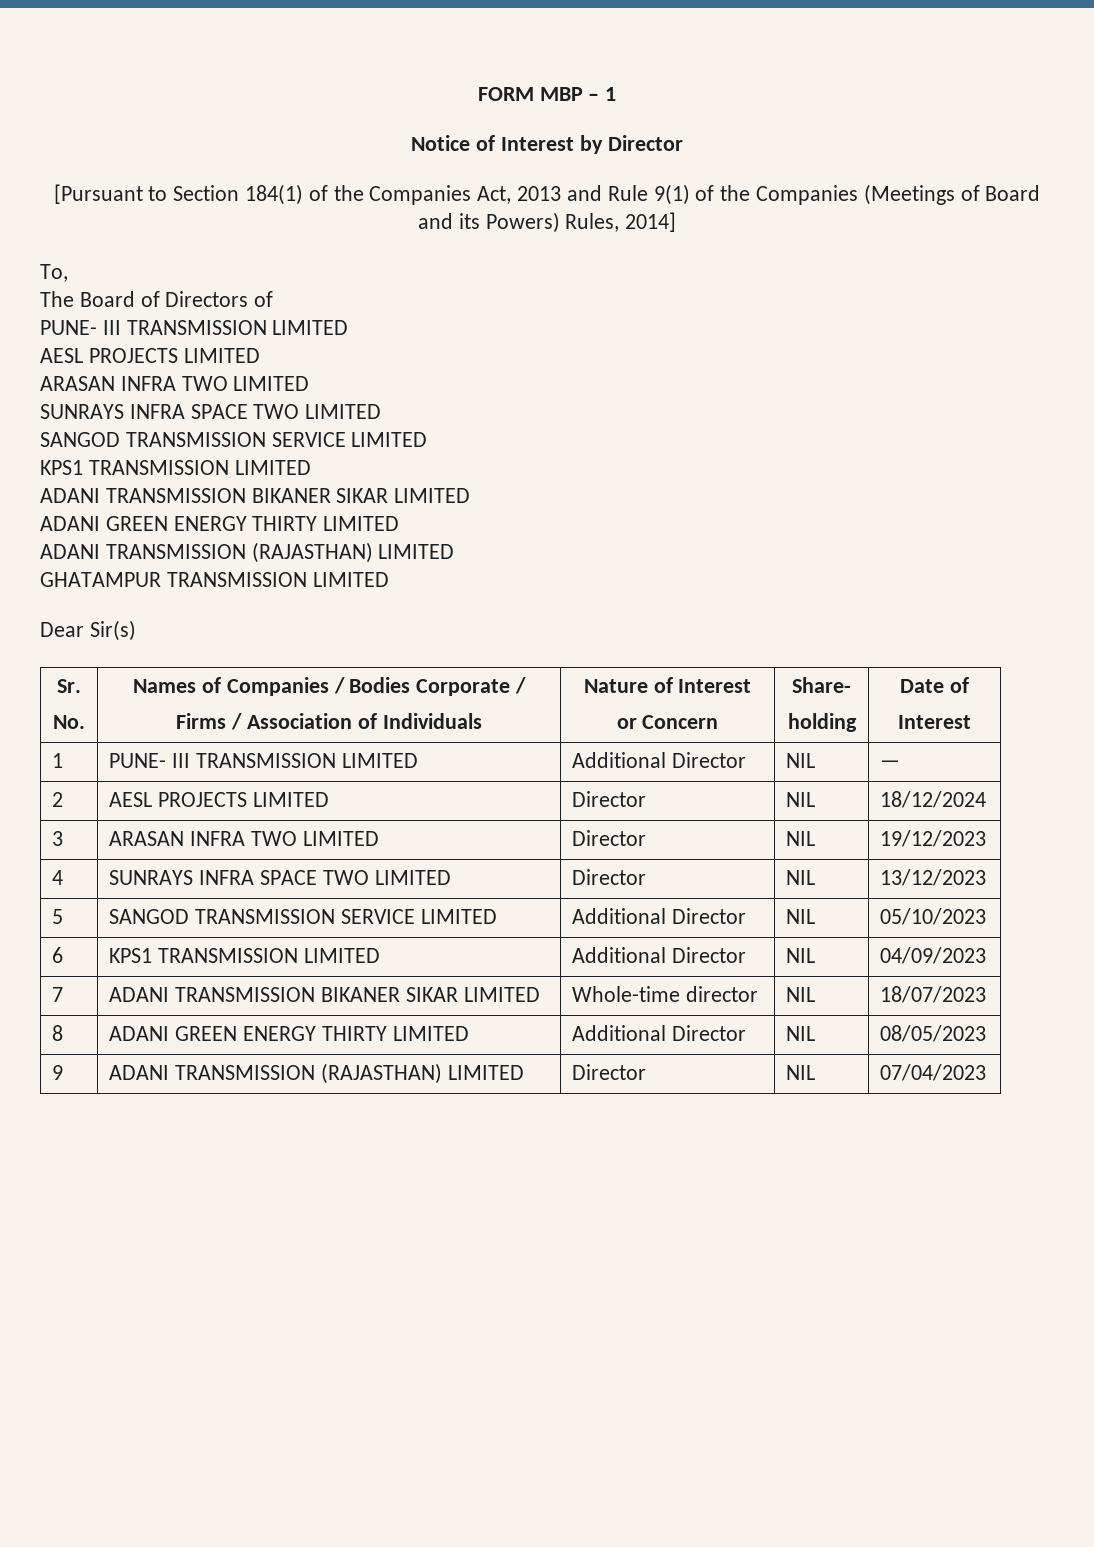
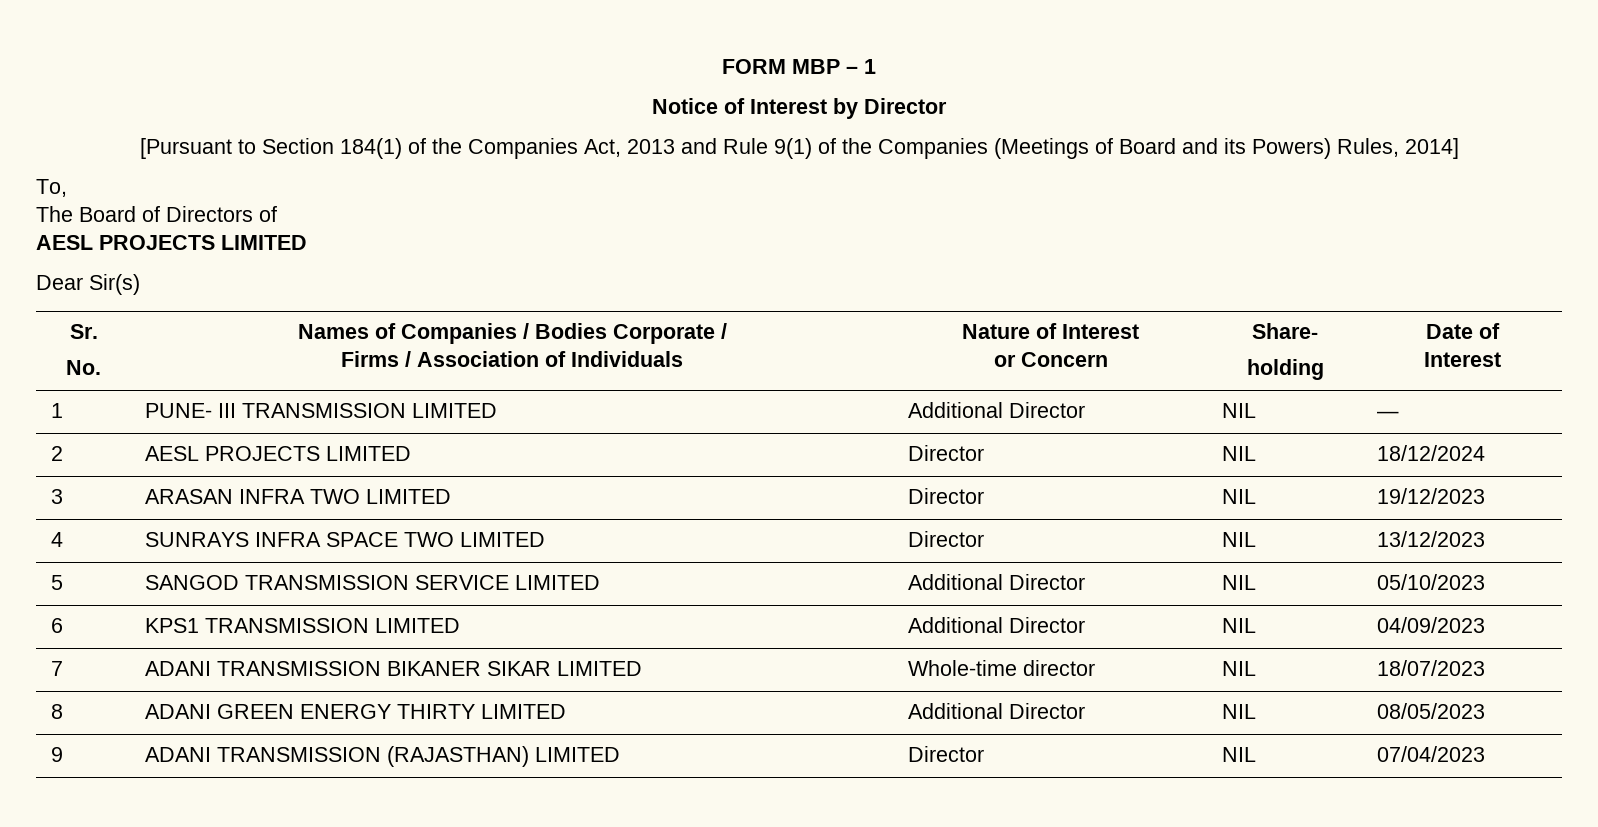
[40,320,349,335] [40,348,260,363] [40,376,310,391] [40,404,382,419] [40,432,428,447] [40,460,311,475] [40,488,471,503] [40,516,400,531] [40,542,455,563] [40,572,389,587] // PUNE- III TRANSMISSION LIMITED // AESL PROJECTS LIMITED // ARASAN INFRA TWO LIMITED // SUNRAYS INFRA SPACE TWO LIMITED // SANGOD TRANSMISSION SERVICE LIMITED // KPS1 TRANSMISSION LIMITED // ADANI TRANSMISSION BIKANER SIKAR LIMITED // ADANI GREEN ENERGY THIRTY LIMITED // ADANI TRANSMISSION (RAJASTHAN) LIMITED // GHATAMPUR TRANSMISSION LIMITED -> [36,235,307,250] // AESL PROJECTS LIMITED

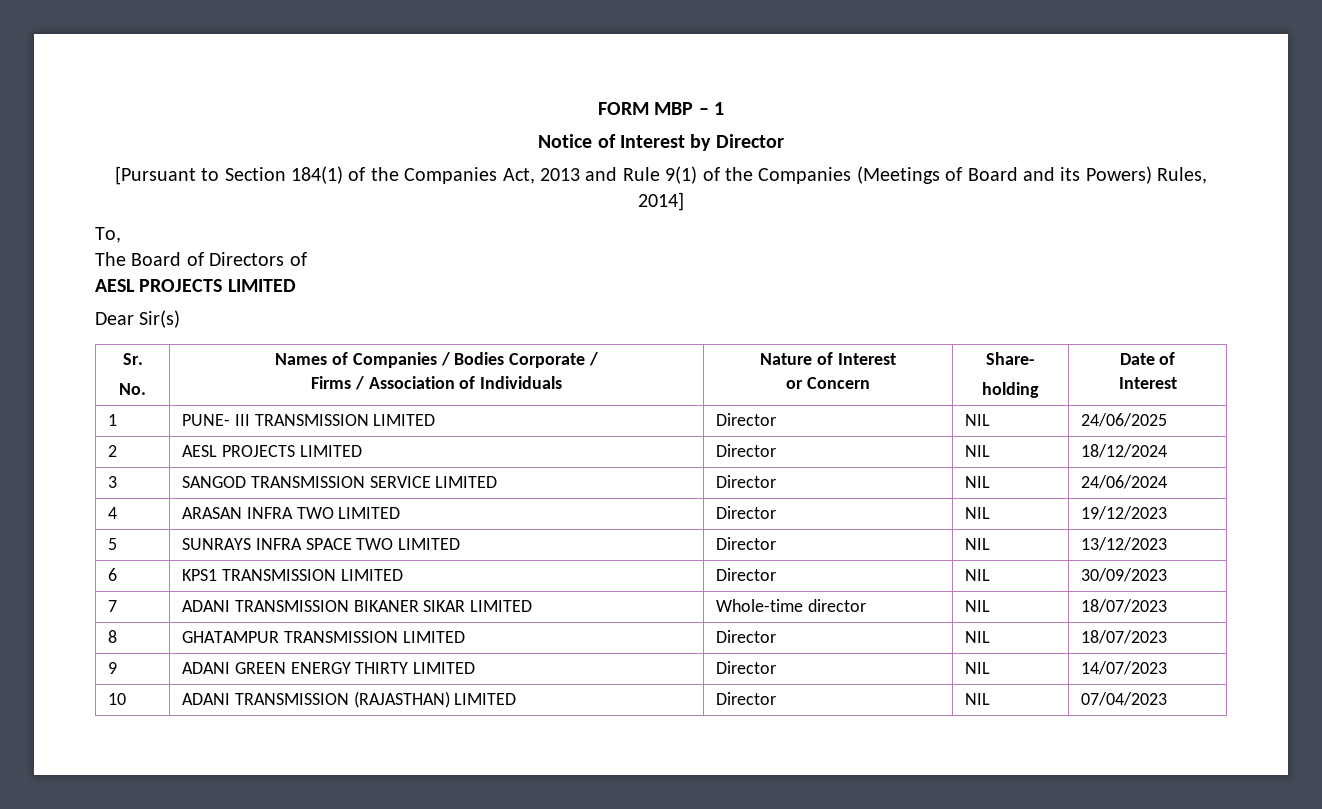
[908,402,1086,418] [1222,403,1257,418] [1377,411,1400,418] Additional Director | NIL | — -> [715,413,776,426] [964,414,990,426] [1080,413,1167,427] Director | NIL | 24/06/2025
(64, 496) none -> [181,476,498,488] [715,475,776,488] [964,476,990,488] [1080,475,1167,489] [107,507,117,519] | SANGOD TRANSMISSION SERVICE LIMITED | Director | NIL | 24/06/2024 // 4
[51,532,64,547] 4 -> [107,538,117,550] 5
[51,575,64,590] [145,575,601,590] [908,574,1086,590] [1222,575,1257,590] [1377,574,1486,590] // 5 | SANGOD TRANSMISSION SERVICE LIMITED | Additional Director | NIL | 05/10/2023 -> (1167, 544) none
[908,617,1086,633] [1222,618,1257,633] [1377,617,1486,633] Additional Director | NIL | 04/09/2023 -> [715,568,776,581] [964,569,990,581] [1080,568,1167,582] Director | NIL | 30/09/2023
(64, 711) none -> [181,631,465,643] [715,630,776,643] [964,631,990,643] [1080,630,1167,644] [107,662,117,674] | GHATAMPUR TRANSMISSION LIMITED | Director | NIL | 18/07/2023 // 9
[908,703,1086,719] [1222,704,1257,719] [1377,703,1486,719] [51,747,64,762] Additional Director | NIL | 08/05/2023 // 9 -> [715,661,776,674] [964,662,990,674] [1080,661,1167,675] [107,693,126,705] Director | NIL | 14/07/2023 // 10

